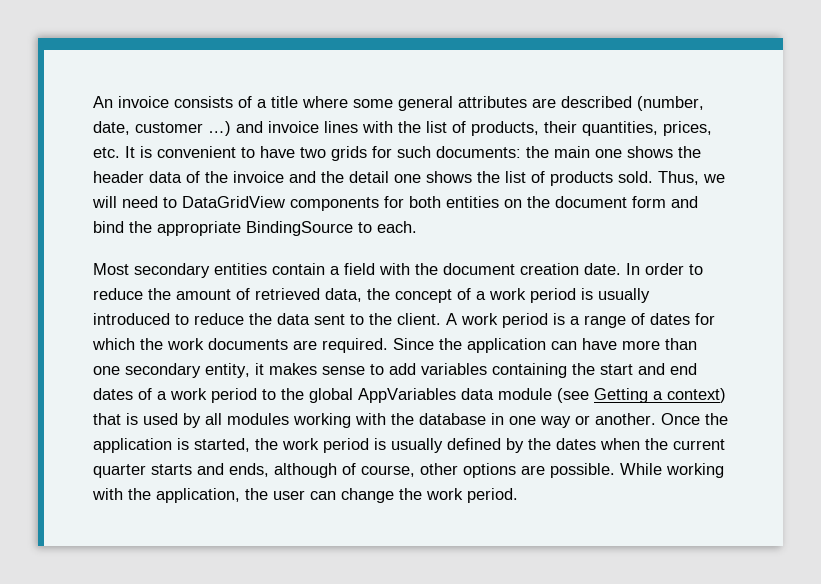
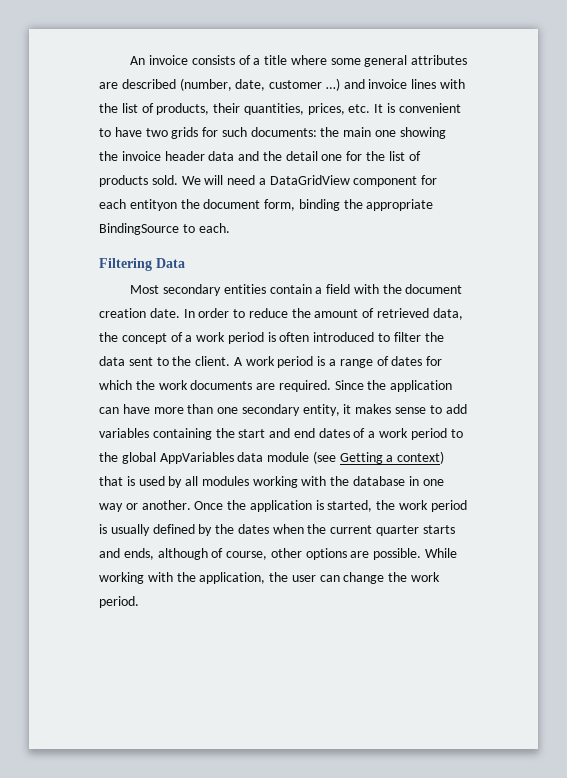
[627,146,701,158] [93,171,284,183] shows the header data of the invoice -> [399,127,446,139] [99,151,235,161] showing the invoice header data
[426,171,472,183] shows -> [346,151,363,161] for
[658,171,725,185] [92,196,698,211] [93,221,124,233] Thus, we will need to DataGridView components for both entities on the document form and bind -> [181,175,438,187] [99,199,340,211] We will need a DataGridView component for each entityon the document form, binding
(417, 227) none -> [99,258,185,271] // Filtering Data
[598,288,650,303] usually -> [279,332,310,342] often
[194,313,244,325] reduce -> [393,332,421,342] filter

